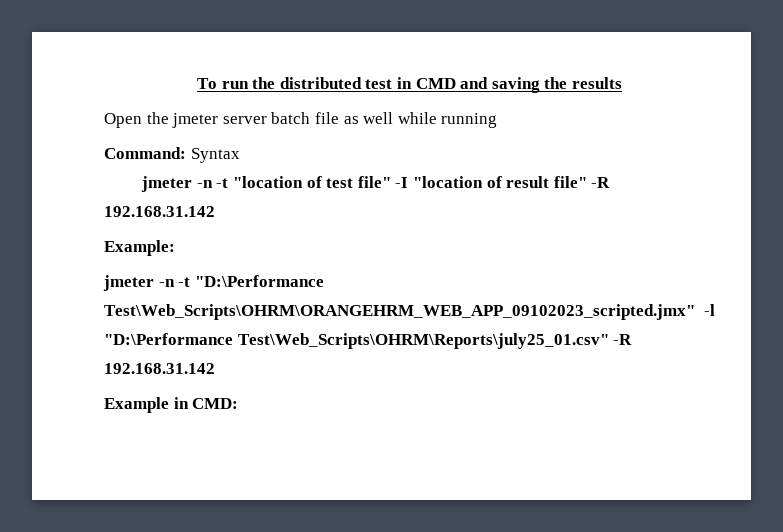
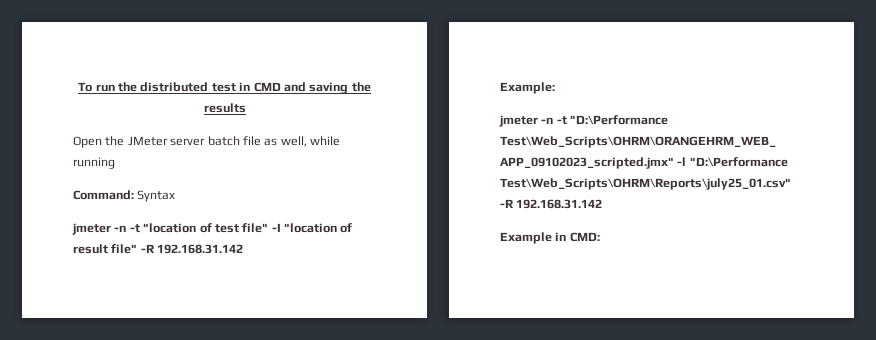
[172,113,219,128] jmeter -> [127,136,168,146] JMeter
[363,112,394,124] well -> [280,136,307,147] well,

